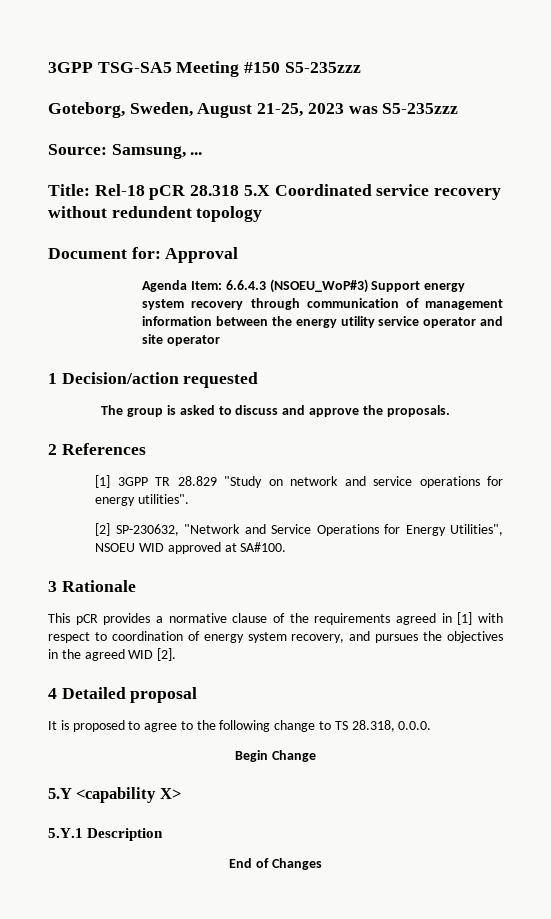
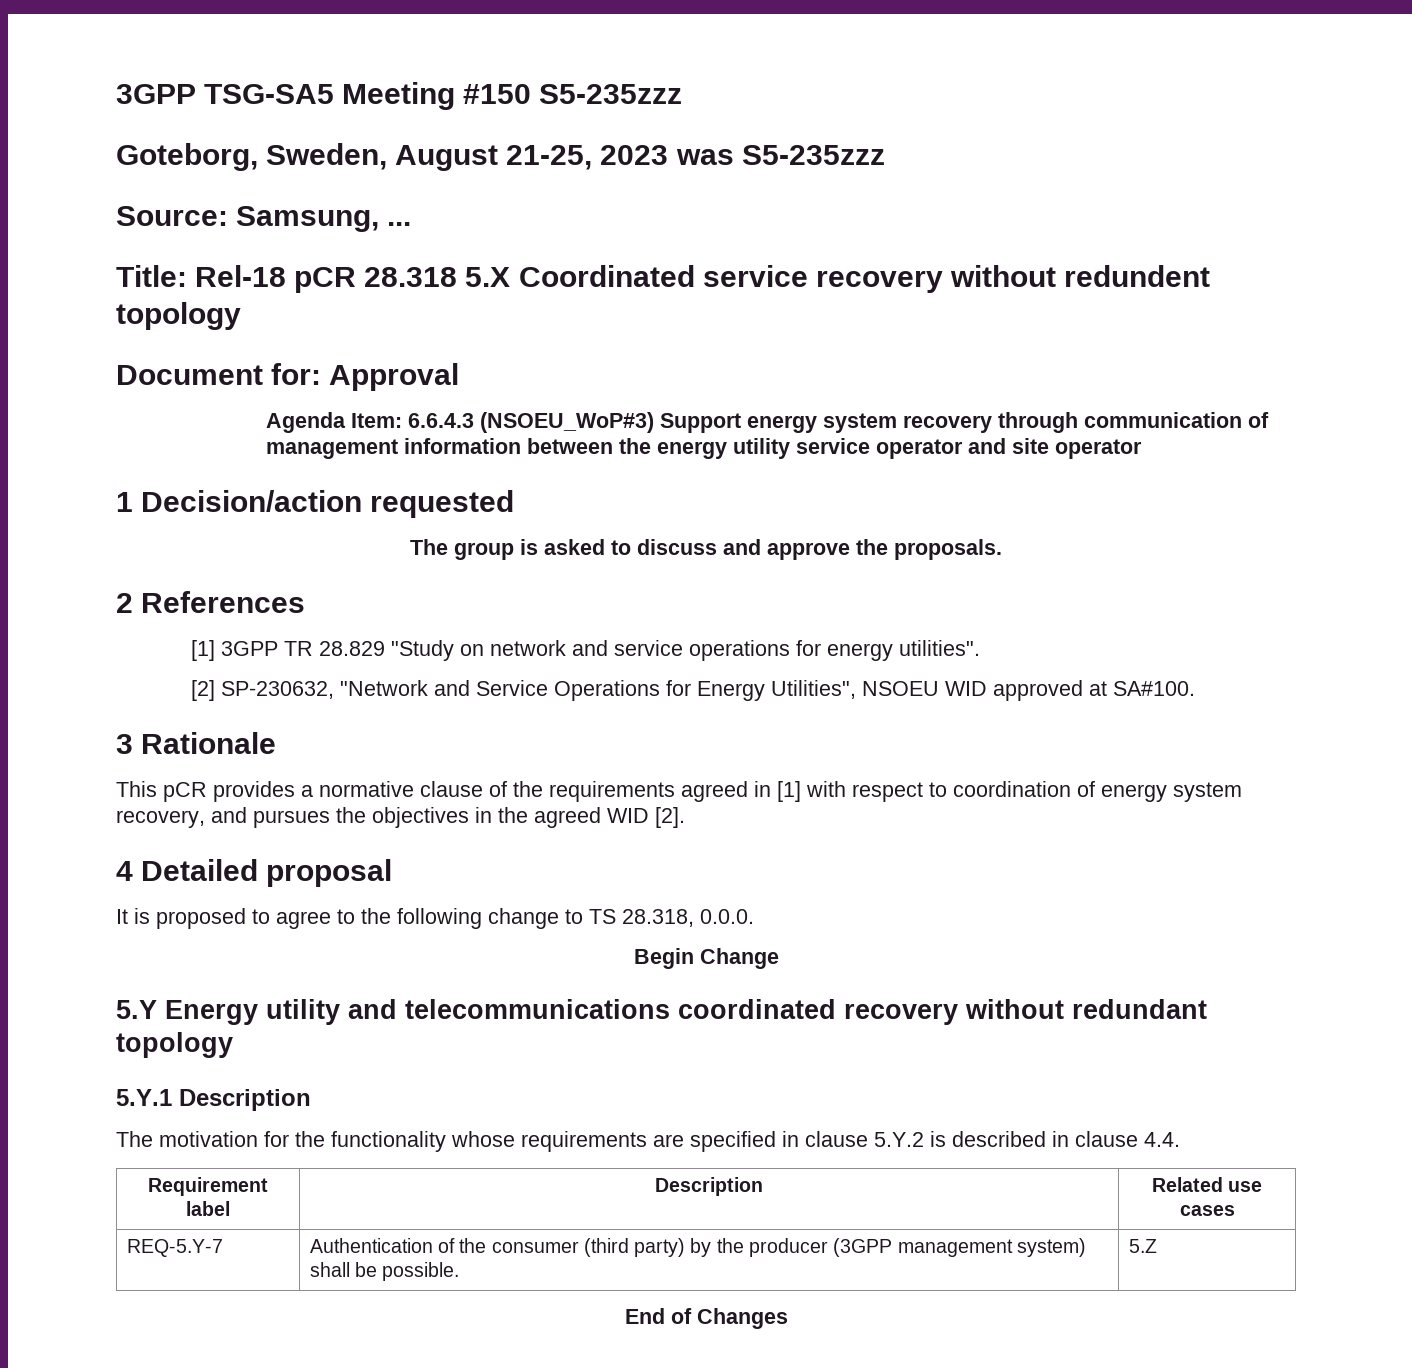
[76,787,181,803] [48,828,164,841] <capability X> // 5.Y.1 Description -> [165,999,1207,1025] [116,1032,233,1058] [116,1089,311,1111] [116,1131,1180,1152] [148,1177,268,1196] [186,1201,230,1216] [655,1177,763,1196] [1151,1177,1263,1192] [1179,1205,1235,1216] [126,1239,223,1257] [309,1238,1086,1257] [309,1262,460,1281] [1128,1239,1157,1253] Energy utility and telecommunications coordinated recovery without redundant topology // 5.Y.1 Description // The motivation for the functionality whose requirements are specified in clause 5.Y.2 is described in clause 4.4. // Requirement label | Description | Related use cases // REQ-5.Y-7 | Authentication of the consumer (third party) by the producer (3GPP management system) shall be possible. | 5.Z

